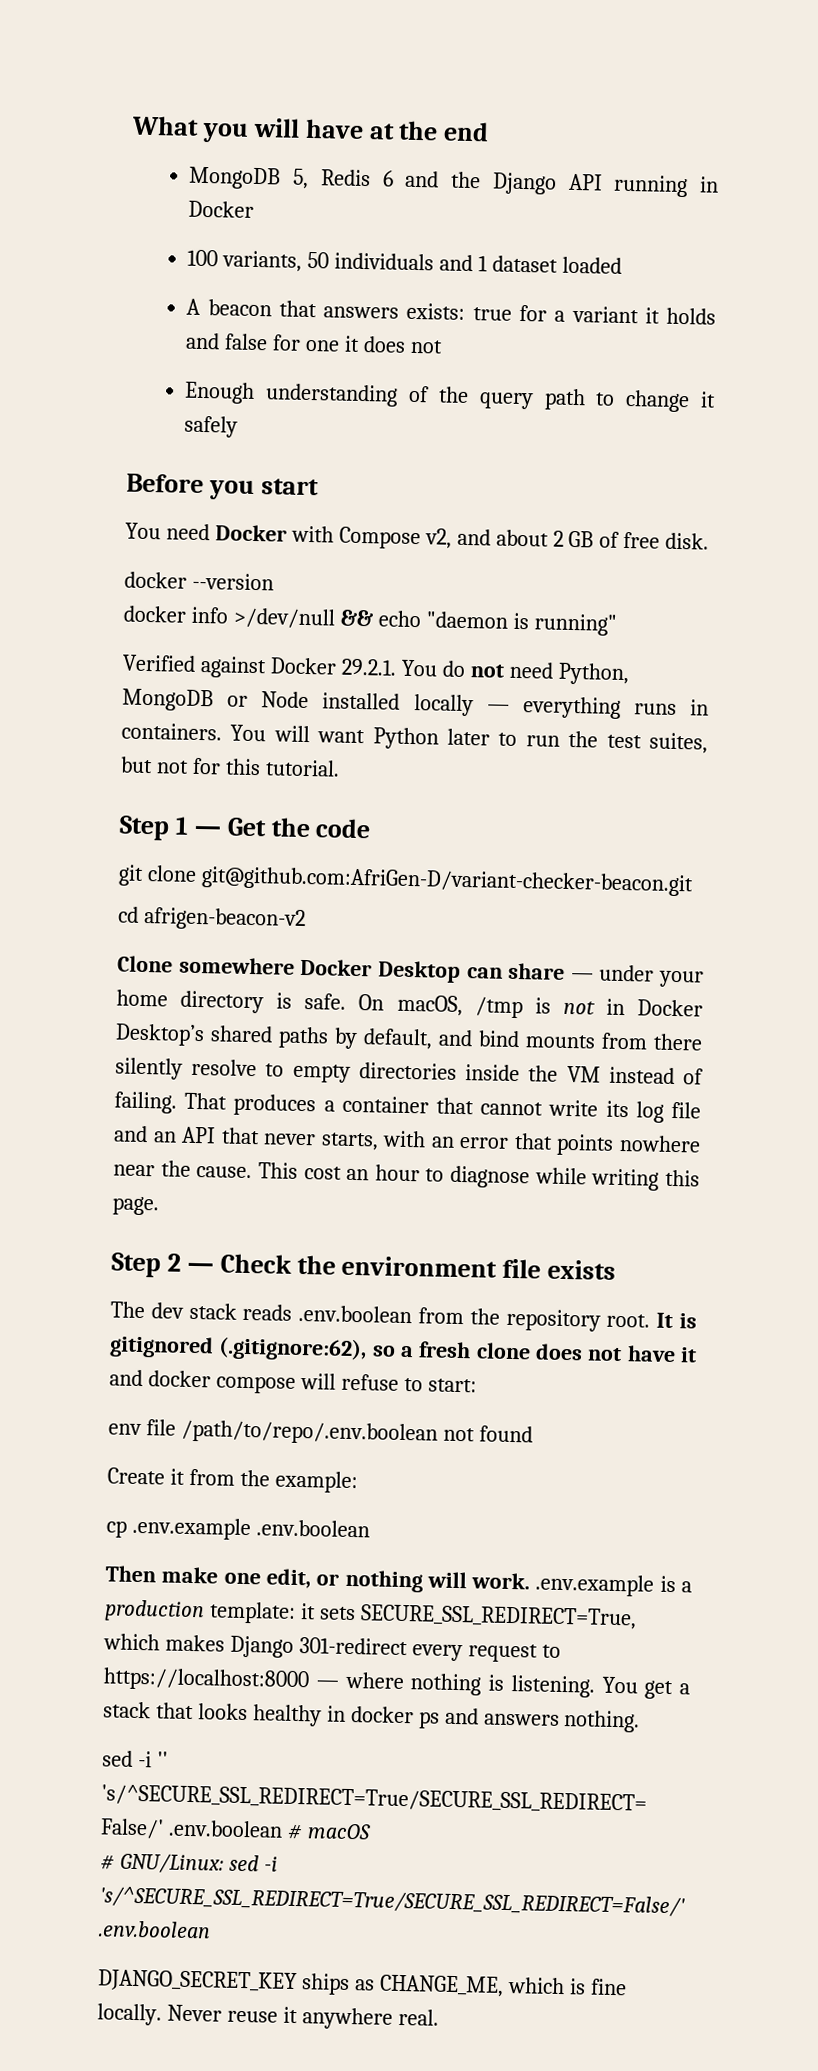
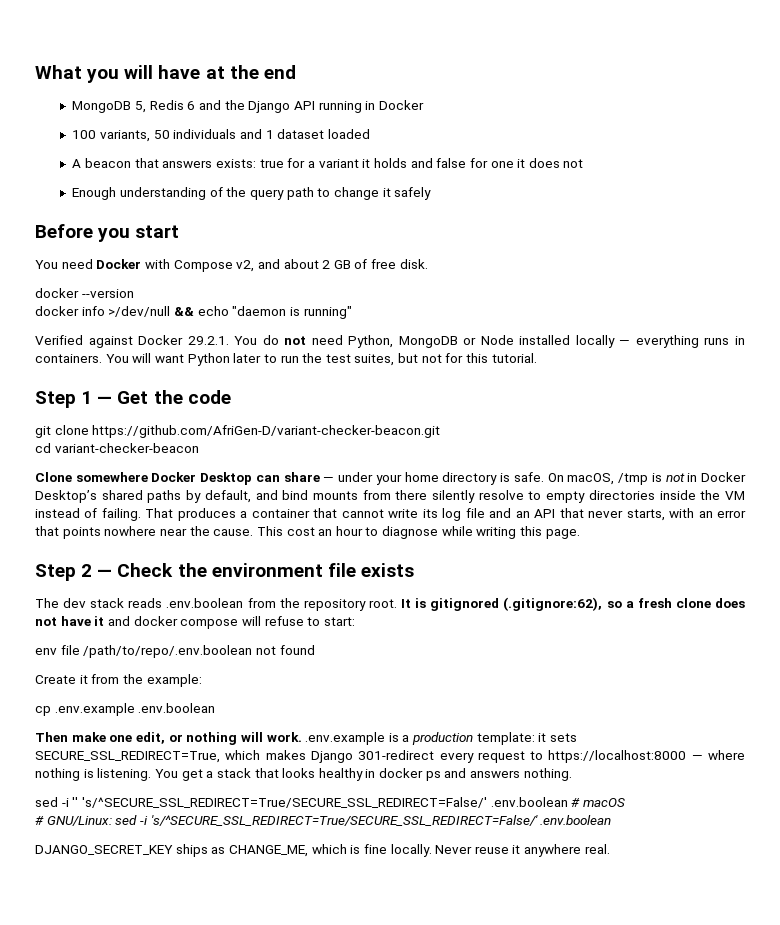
[200,866,694,897] git@github.com:AfriGen-D/variant-checker-beacon.git -> [92,425,441,438] https://github.com/AfriGen-D/variant-checker-beacon.git
[142,906,306,932] afrigen-beacon-v2 -> [54,443,199,453] variant-checker-beacon

